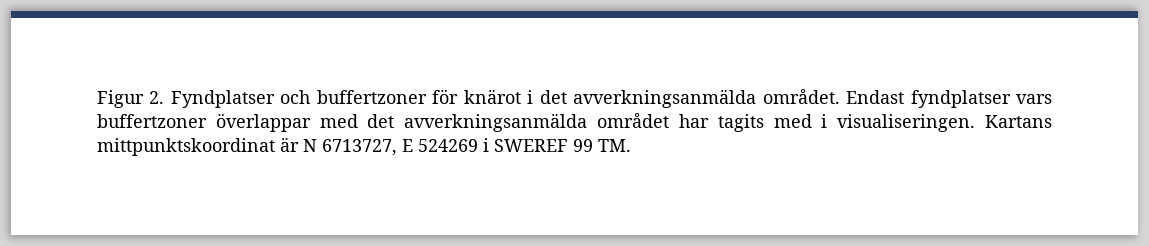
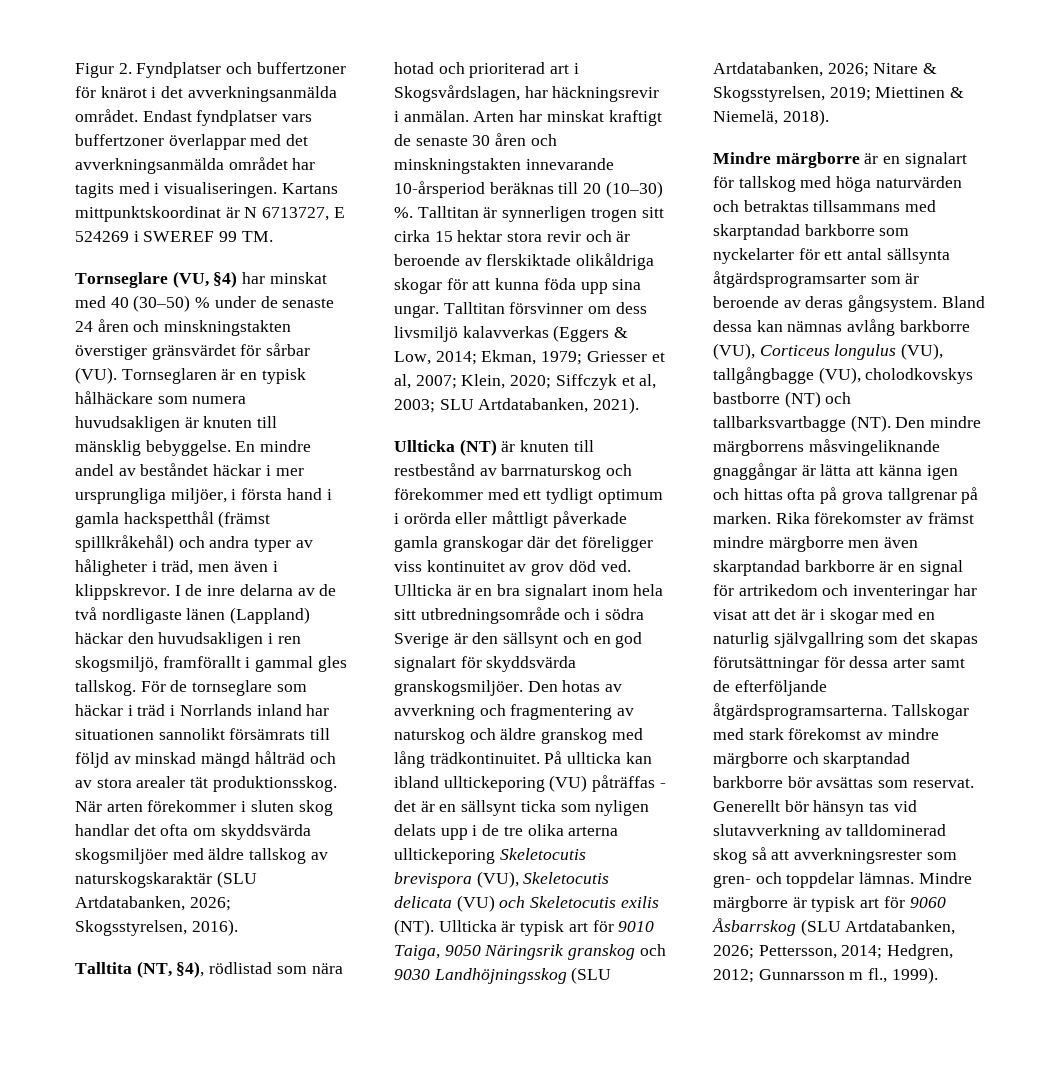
(631, 145) none -> [75,271,327,288] [75,295,335,312] [75,319,292,336] [75,343,311,360] [75,367,306,384] [75,391,247,404] [75,416,278,432] [75,440,312,456] [75,463,304,476] [75,488,332,504] [75,511,271,528] [75,535,313,552] [75,559,278,576] [75,584,337,600] [75,607,311,624] [75,632,301,648] [75,656,347,672] [75,680,307,696] [75,704,330,716] [75,728,331,740] [75,751,336,768] [75,776,337,792] [75,800,333,816] [75,824,311,840] [75,848,328,864] [75,871,257,888] [75,896,231,911] [75,919,238,936] [75,961,343,978] [394,62,579,78] [394,85,660,102] [394,110,662,126] [394,133,557,146] [394,158,614,174] [394,181,663,198] [394,206,664,222] [394,230,631,242] [394,253,655,270] [394,278,642,294] [394,302,647,318] [394,325,629,342] [394,350,665,365] [394,374,657,390] [394,397,640,414] [394,439,594,456] [394,463,633,480] [394,488,663,504] [394,511,627,528] [394,536,653,552] [394,560,631,576] [394,584,664,600] [394,607,644,624] [394,632,643,648] [394,656,577,672] [394,680,623,696] [394,704,635,720] [394,728,643,744] [394,751,652,768] [394,775,666,792] [394,800,650,816] [394,824,619,840] [394,848,586,864] [394,871,610,888] [394,895,659,912] [394,919,655,936] [394,944,666,960] [394,967,612,984] [713,62,938,77] [713,86,965,102] [713,109,829,126] [713,152,967,168] [713,176,962,192] [713,200,937,212] [713,224,910,240] [713,248,950,264] [713,271,920,288] [713,295,985,312] [713,319,970,336] [713,343,944,360] [713,367,974,384] [713,391,852,408] [713,415,982,432] [713,439,940,456] [713,463,958,480] [713,487,979,504] [713,512,974,524] [713,536,919,552] [713,560,963,576] [713,584,977,600] [713,608,936,624] [713,632,978,648] [713,656,965,672] [713,680,827,696] [713,703,969,720] [713,728,939,740] [713,752,911,768] [713,776,974,788] [713,800,917,816] [713,824,947,840] [713,847,957,864] [713,872,972,888] [713,896,946,912] [712,918,956,936] [713,944,954,960] [713,967,938,984] // Tornseglare (VU, §4) har minskat med 40 (30–50) % under de senaste 24 åren och minskningstakten överstiger gränsvärdet för sårbar (VU). Tornseglaren är en typisk hålhäckare som numera huvudsakligen är knuten till mänsklig bebyggelse. En mindre andel av beståndet häckar i mer ursprungliga miljöer, i första hand i gamla hackspetthål (främst spillkråkehål) och andra typer av håligheter i träd, men även i klippskrevor. I de inre delarna av de två nordligaste länen (Lappland) häckar den huvudsakligen i ren skogsmiljö, framförallt i gammal gles tallskog. För de tornseglare som häckar i träd i Norrlands inland har situationen sannolikt försämrats till följd av minskad mängd hålträd och av stora arealer tät produktionsskog. När arten förekommer i sluten skog handlar det ofta om skyddsvärda skogsmiljöer med äldre tallskog av naturskogskaraktär (SLU Artdatabanken, 2026; Skogsstyrelsen, 2016). // Talltita (NT, §4), rödlistad som nära hotad och prioriterad art i Skogsvårdslagen, har häckningsrevir i anmälan. Arten har minskat kraftigt de senaste 30 åren och minskningstakten innevarande 10-årsperiod beräknas till 20 (10–30) %. Talltitan är synnerligen trogen sitt cirka 15 hektar stora revir och är beroende av flerskiktade olikåldriga skogar för att kunna föda upp sina ungar. Talltitan försvinner om dess livsmiljö kalavverkas (Eggers & Low, 2014; Ekman, 1979; Griesser et al, 2007; Klein, 2020; Siffczyk et al, 2003; SLU Artdatabanken, 2021). // Ullticka (NT) är knuten till restbestånd av barrnaturskog och förekommer med ett tydligt optimum i orörda eller måttligt påverkade gamla granskogar där det föreligger viss kontinuitet av grov död ved. Ullticka är en bra signalart inom hela sitt utbredningsområde och i södra Sverige är den sällsynt och en god signalart för skyddsvärda granskogsmiljöer. Den hotas av avverkning och fragmentering av naturskog och äldre granskog med lång trädkontinuitet. På ullticka kan ibland ulltickeporing (VU) påträffas - det är en sällsynt ticka som nyligen delats upp i de tre olika arterna ulltickeporing Skeletocutis brevispora (VU), Skeletocutis delicata (VU) och Skeletocutis exilis (NT). Ullticka är typisk art för 9010 Taiga, 9050 Näringsrik granskog och 9030 Landhöjningsskog (SLU Artdatabanken, 2026; Nitare & Skogsstyrelsen, 2019; Miettinen & Niemelä, 2018). // Mindre märgborre är en signalart för tallskog med höga naturvärden och betraktas tillsammans med skarptandad barkborre som nyckelarter för ett antal sällsynta åtgärdsprogramsarter som är beroende av deras gångsystem. Bland dessa kan nämnas avlång barkborre (VU), Corticeus longulus (VU), tallgångbagge (VU), cholodkovskys bastborre (NT) och tallbarksvartbagge (NT). Den mindre märgborrens måsvingeliknande gnaggångar är lätta att känna igen och hittas ofta på grova tallgrenar på marken. Rika förekomster av främst mindre märgborre men även skarptandad barkborre är en signal för artrikedom och inventeringar har visat att det är i skogar med en naturlig självgallring som det skapas förutsättningar för dessa arter samt de efterföljande åtgärdsprogramsarterna. Tallskogar med stark förekomst av mindre märgborre och skarptandad barkborre bör avsättas som reservat. Generellt bör hänsyn tas vid slutavverkning av talldominerad skog så att avverkningsrester som gren- och toppdelar lämnas. Mindre märgborre är typisk art för 9060 Åsbarrskog (SLU Artdatabanken, 2026; Pettersson, 2014; Hedgren, 2012; Gunnarsson m fl., 1999).

